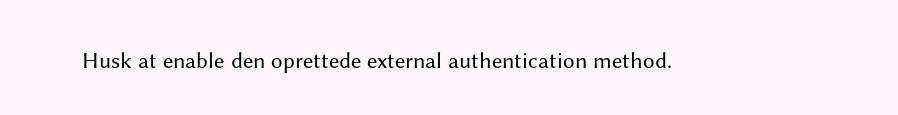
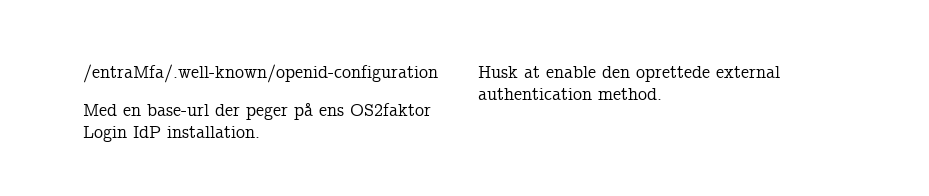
(82, 60) none -> [83,64,438,83] [83,103,431,120] [83,126,260,142] /entraMfa/.well-known/openid-configuration // Med en base-url der peger på ens OS2faktor Login IdP installation. //

